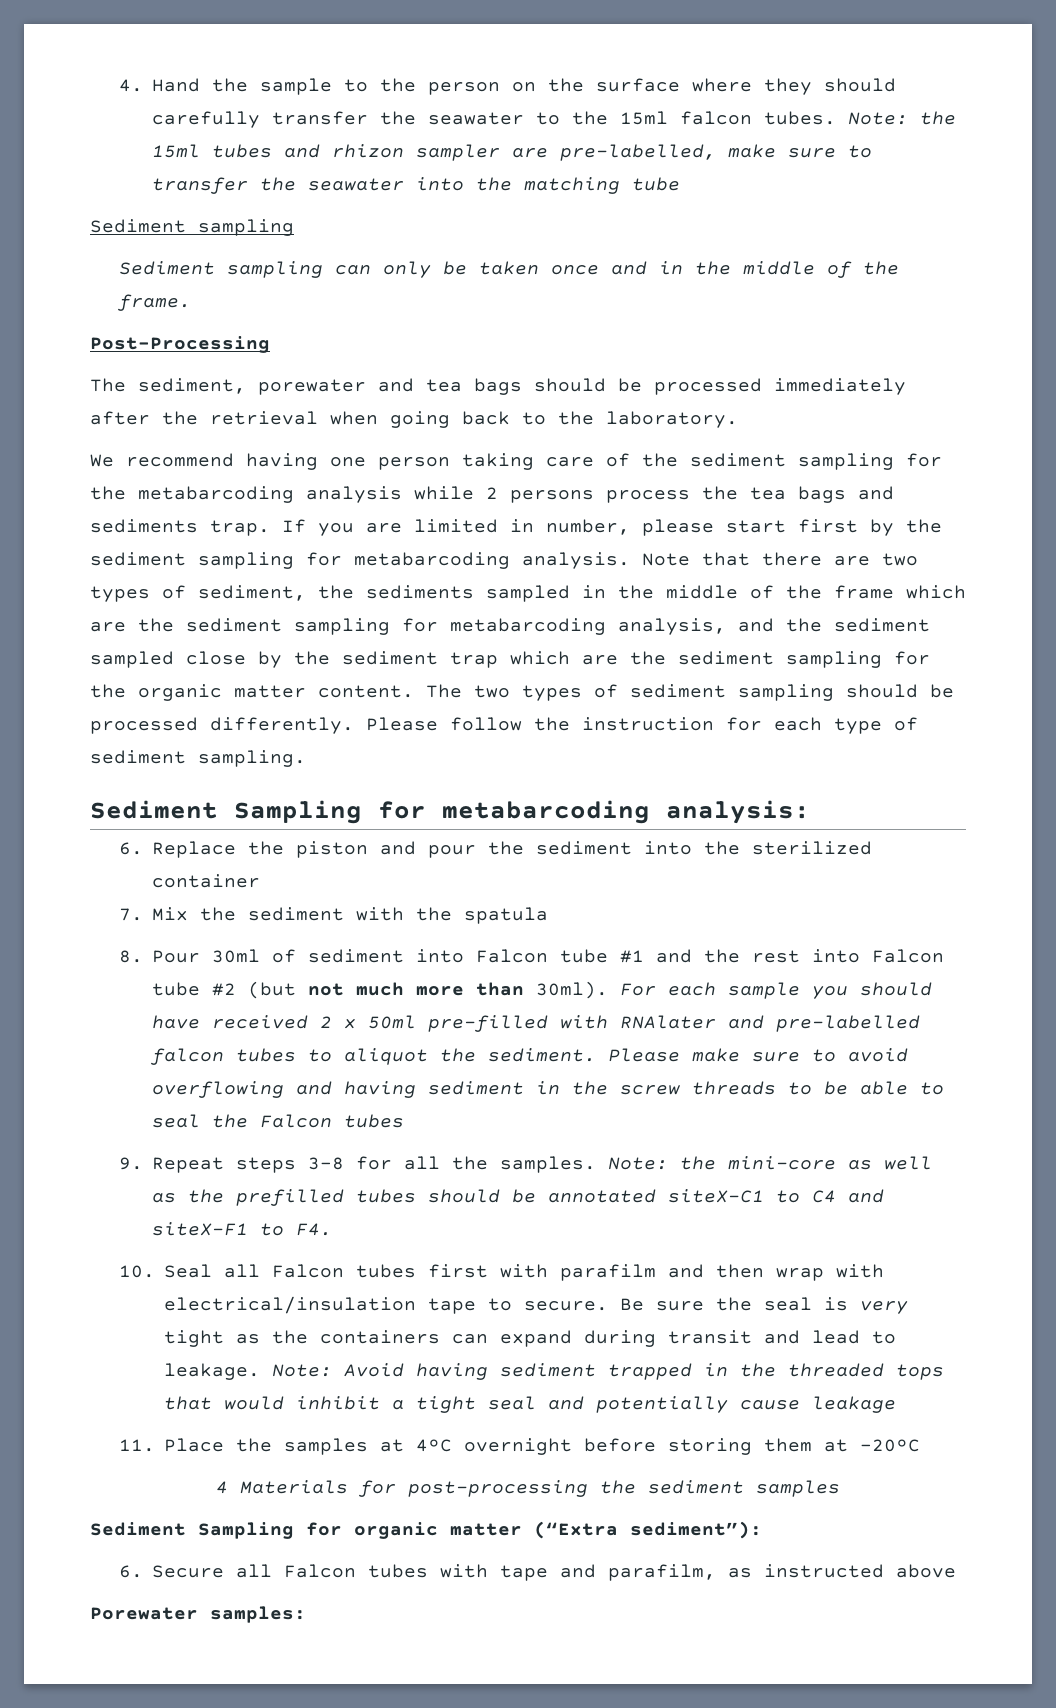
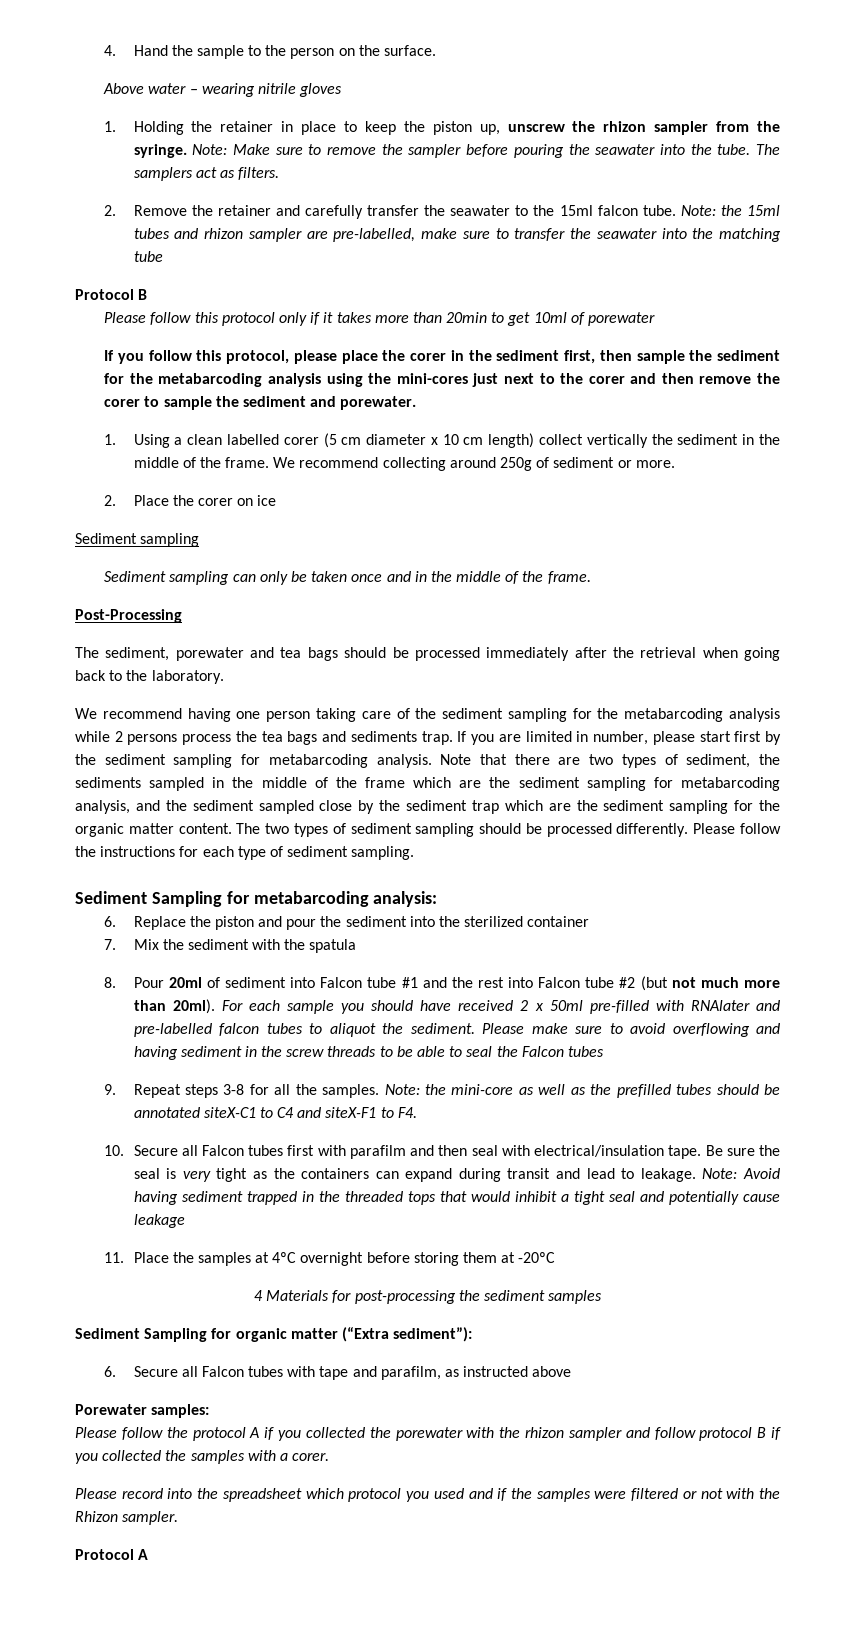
[596,78,897,95] surface where they should -> [384,45,437,56] [103,83,343,97] [104,121,780,135] [133,144,780,158] [133,167,280,181] [104,205,300,216] surface. // Above water – wearing nitrile gloves // 1. Holding the retainer in place to keep the piston up, unscrew the rhizon sampler from the syringe. Note: Make sure to remove the sampler before pouring the seawater into the tube. The samplers act as filters. // 2. Remove the retainer and
[764,111,837,125] tubes. -> [642,205,676,216] tube.
(681, 184) none -> [75,289,148,300] [104,312,656,326] [104,350,780,364] [104,373,780,387] [104,396,417,410] [104,433,781,448] [133,457,675,471] [104,495,277,506] // Protocol B // Please follow this protocol only if it takes more than 20min to get 10ml of porewater // If you follow this protocol, please place the corer in the sediment first, then sample the sediment for the metabarcoding analysis using the mini-cores just next to the corer and then remove the corer to sample the sediment and porewater. // 1. Using a clean labelled corer (5 cm diameter x 10 cm length) collect vertically the sediment in the middle of the frame. We recommend collecting around 250g of sediment or more. // 2. Place the corer on ice
[582,717,714,731] instruction -> [100,846,176,857] instructions
[212,949,261,963] 30ml -> [168,977,202,988] 20ml
[536,981,609,999] 30ml). -> [172,999,215,1014] 20ml).
[164,1264,213,1278] Seal -> [133,1145,178,1156] Secure
[776,1268,825,1281] wrap -> [471,1145,498,1156] seal
[428,1298,609,1314] tape to secure. -> [668,1145,702,1159] tape.
(306, 1614) none -> [75,1427,782,1441] [75,1450,330,1464] [75,1488,780,1502] [75,1511,179,1525] [75,1549,149,1560] // Please follow the protocol A if you collected the porewater with the rhizon sampler and follow protocol B if you collected the samples with a corer. // Please record into the spreadsheet which protocol you used and if the samples were filtered or not with the Rhizon sampler. // Protocol A

